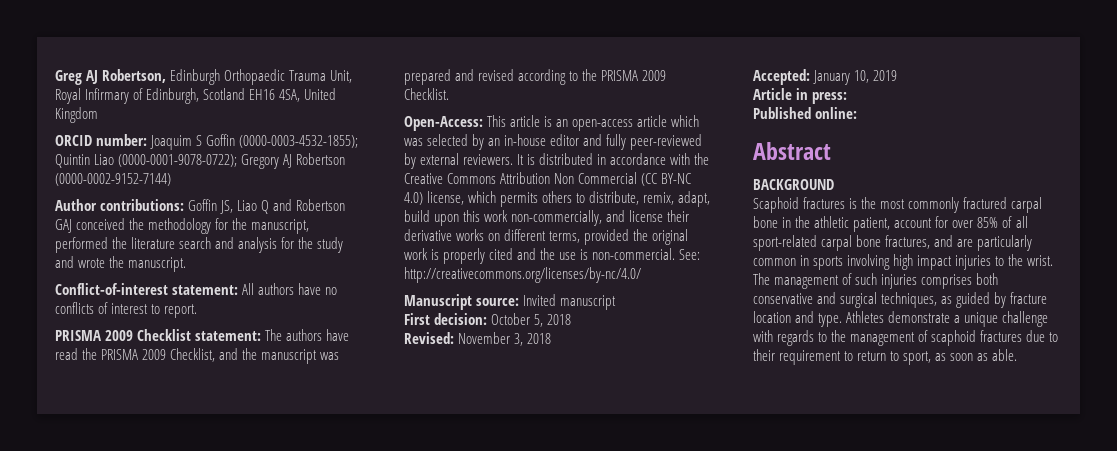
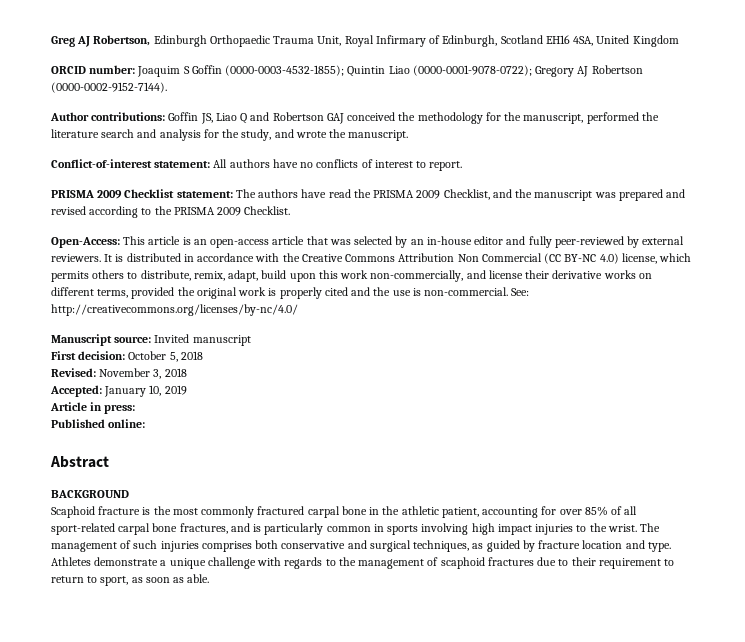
[55,173,171,186] (0000-0002-9152-7144) -> [51,82,167,93] (0000-0002-9152-7144).
[317,237,344,253] study -> [241,129,272,141] study,
[671,115,700,127] which -> [306,236,328,245] that
[803,197,846,209] fractures -> [98,506,141,515] fracture
[894,218,933,228] account -> [482,507,539,518] accounting
[957,239,974,247] are -> [253,524,262,532] is

